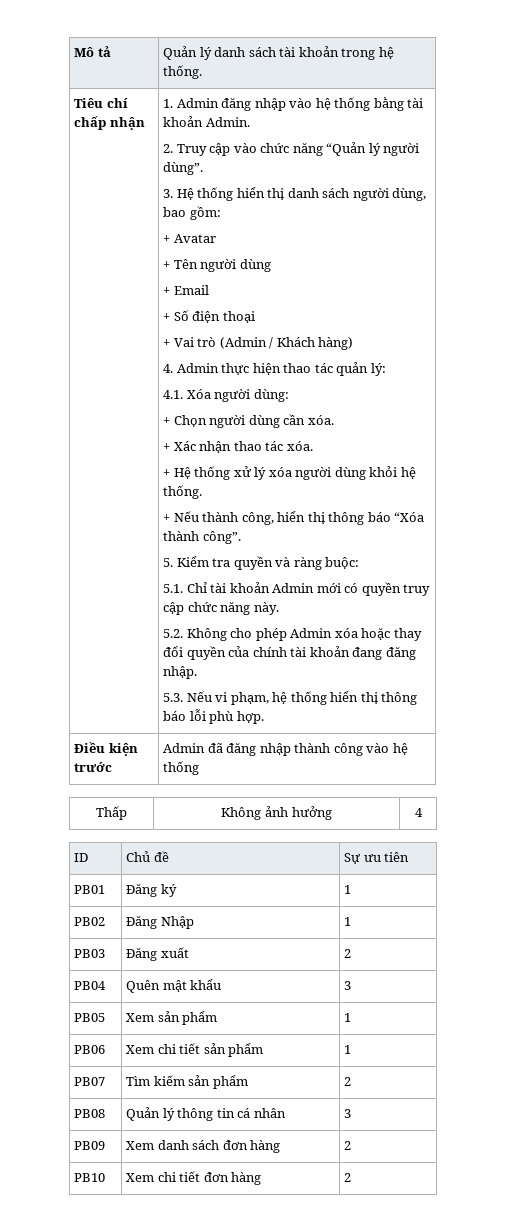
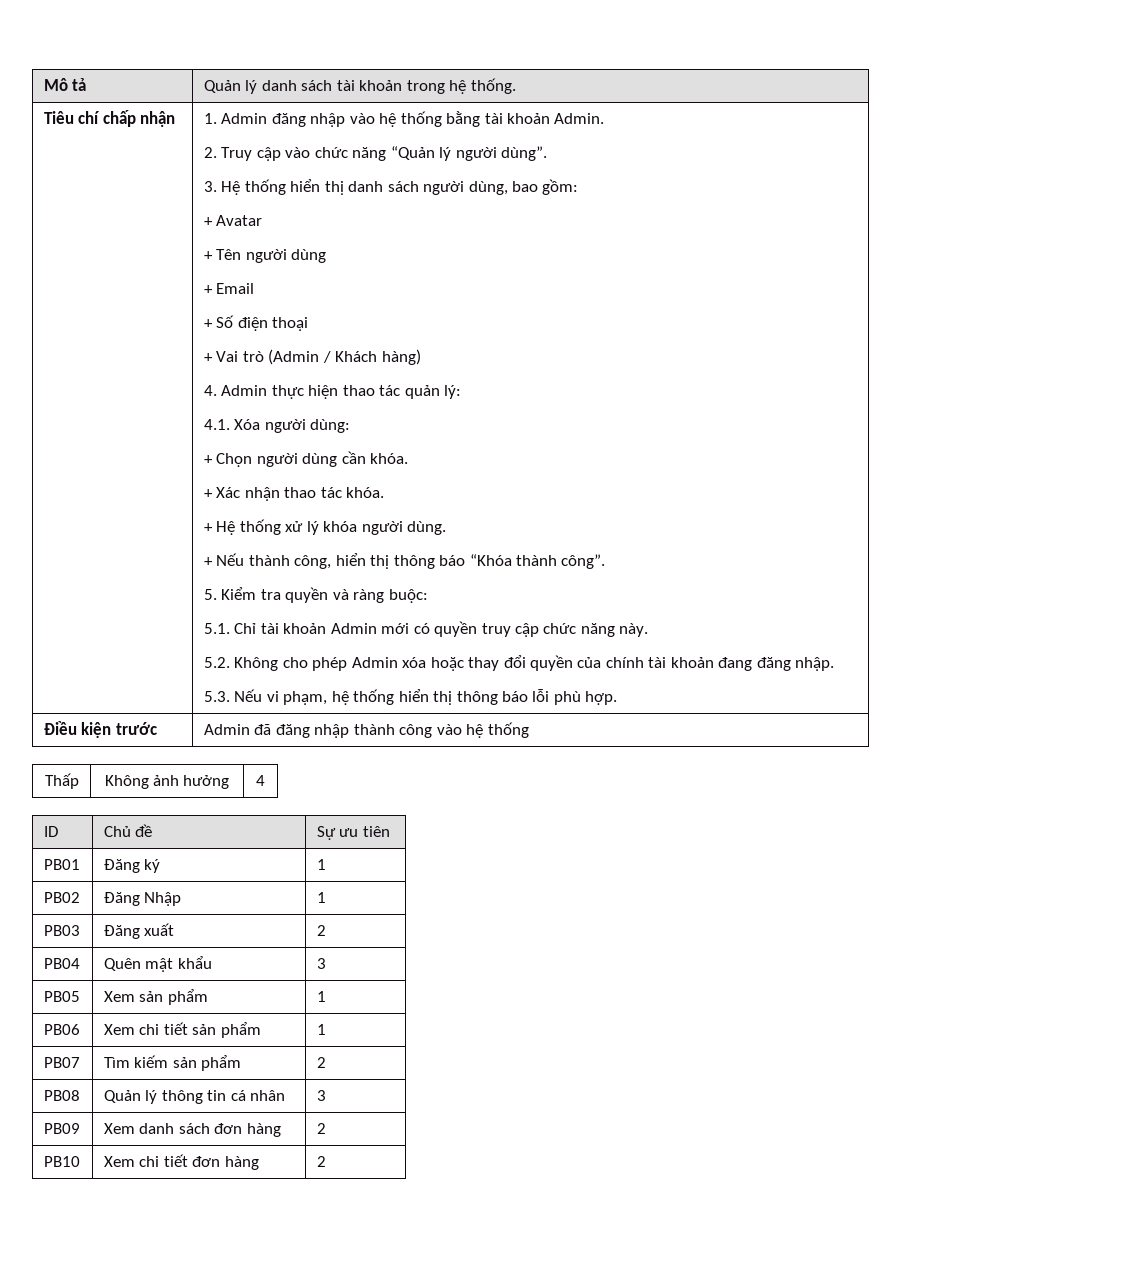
[307,415,334,425] xóa. -> [370,453,409,464] khóa.
[286,441,313,451] xóa. -> [346,487,385,498] khóa.
[268,466,416,480] [163,485,203,499] xóa người dùng khỏi hệ thống. -> [323,521,447,535] khóa người dùng.
[394,512,425,522] “Xóa -> [469,554,512,566] “Khóa

